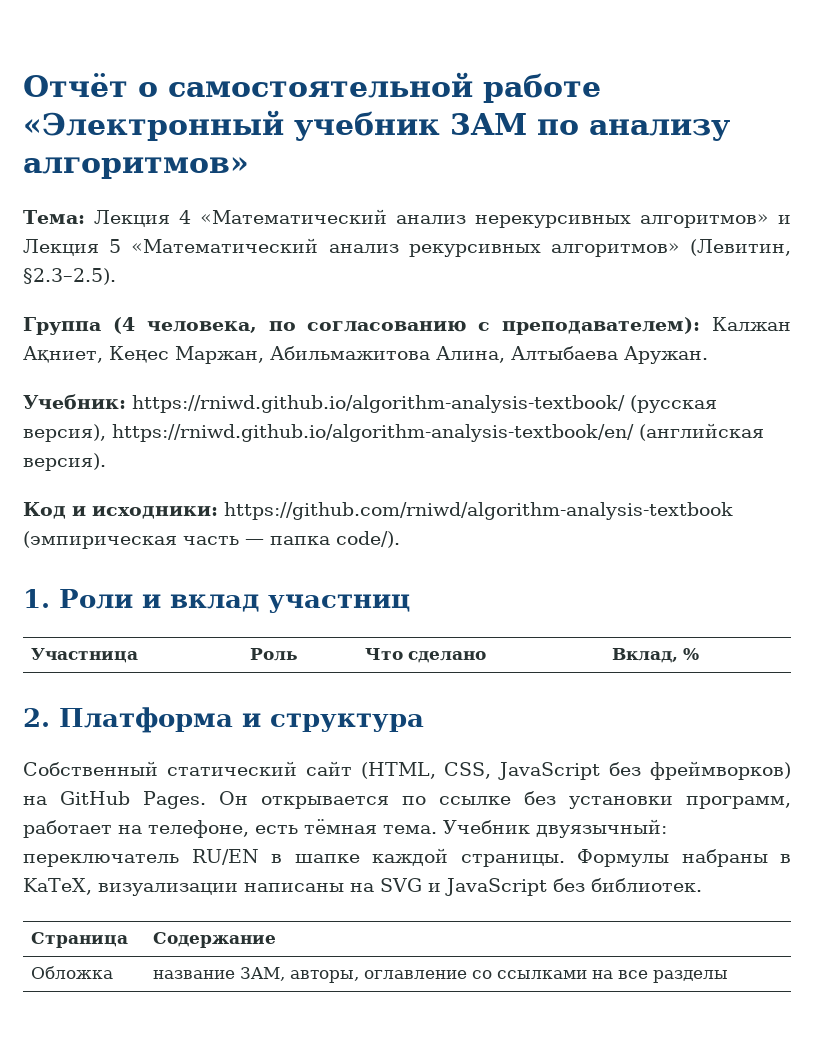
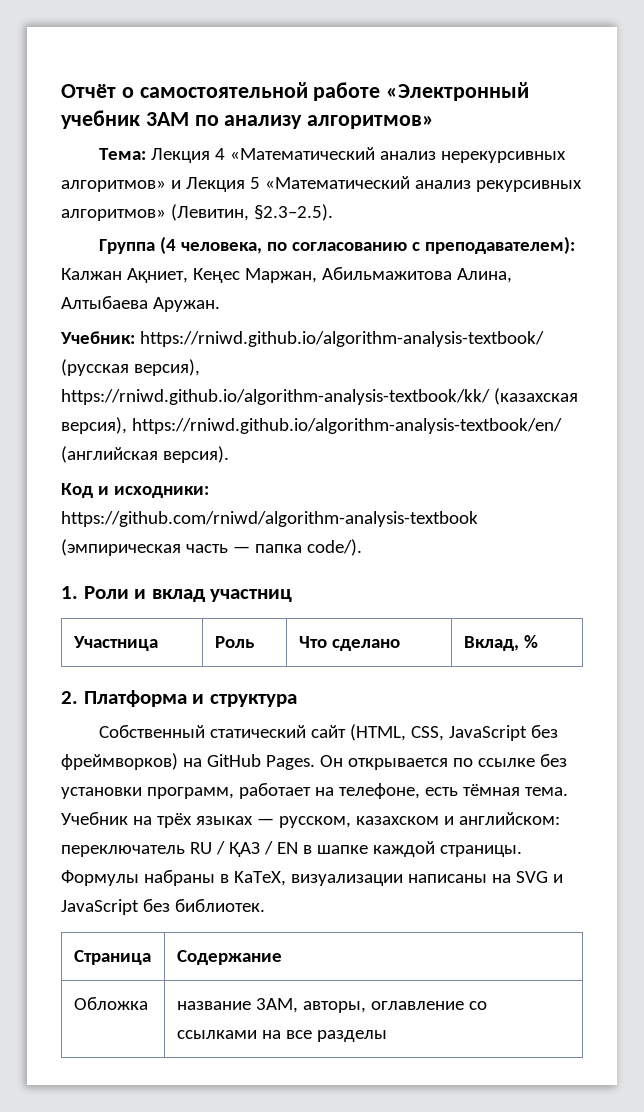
(106, 433) none -> [61,388,578,405] [61,417,127,434] https://rniwd.github.io/algorithm-analysis-textbook/kk/ (казахская версия),
[536,819,667,838] [23,849,259,867] двуязычный: переключатель RU/EN -> [132,812,560,828] [61,841,298,857] на трёх языках — русском, казахском и английском: переключатель RU / ҚАЗ / EN

